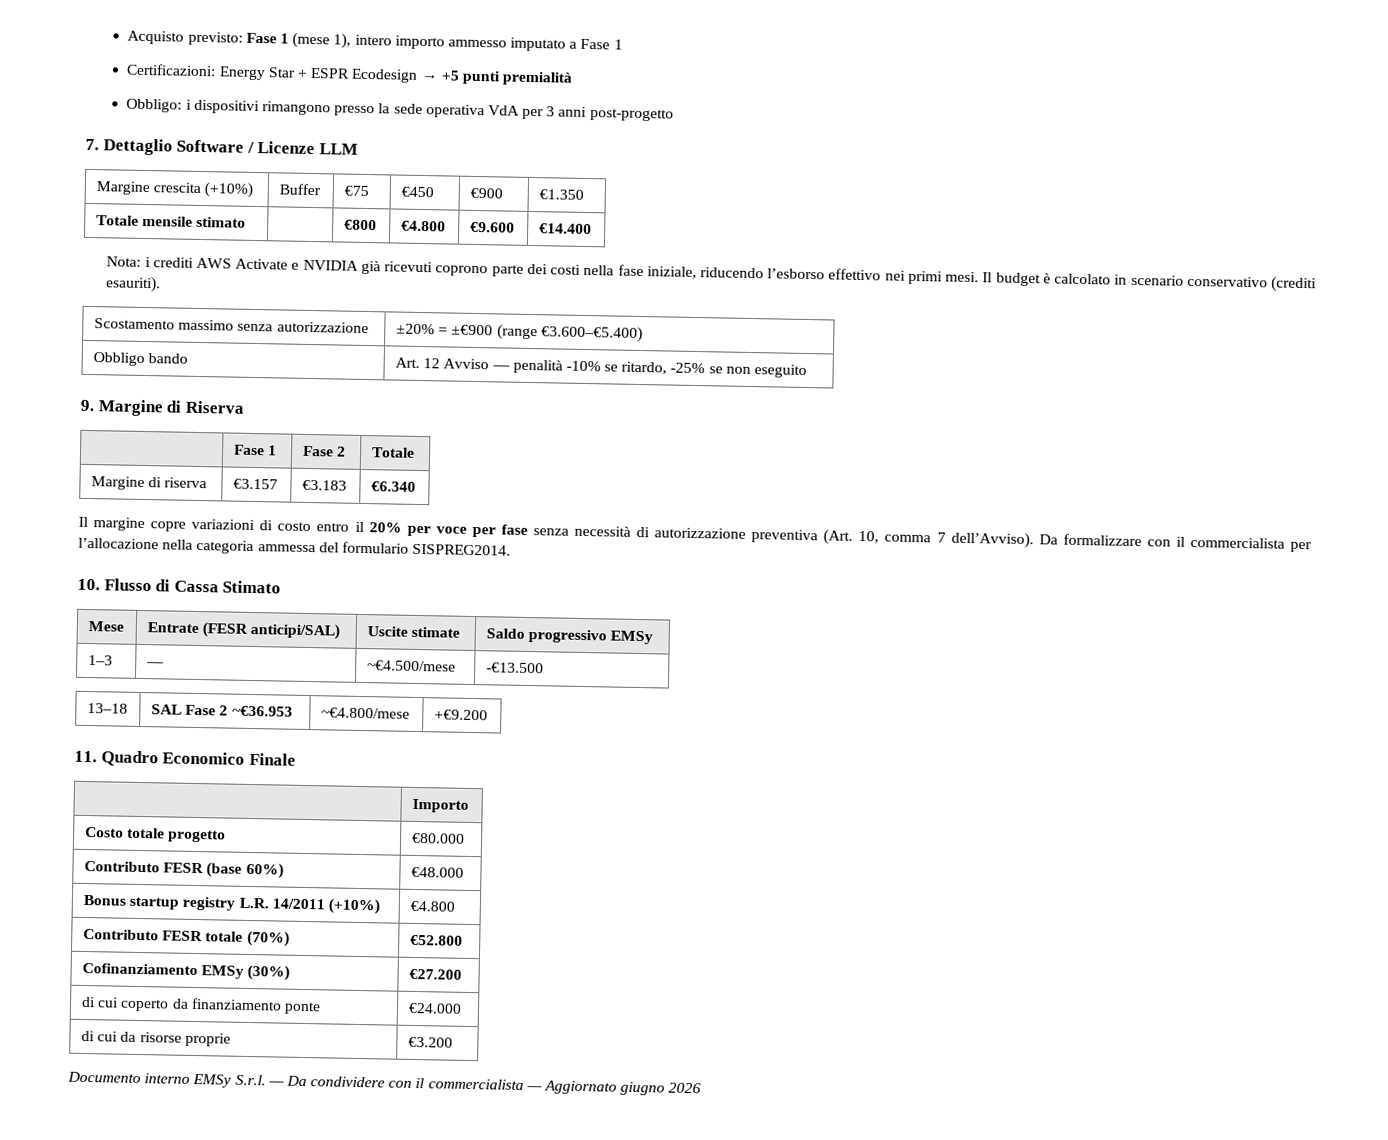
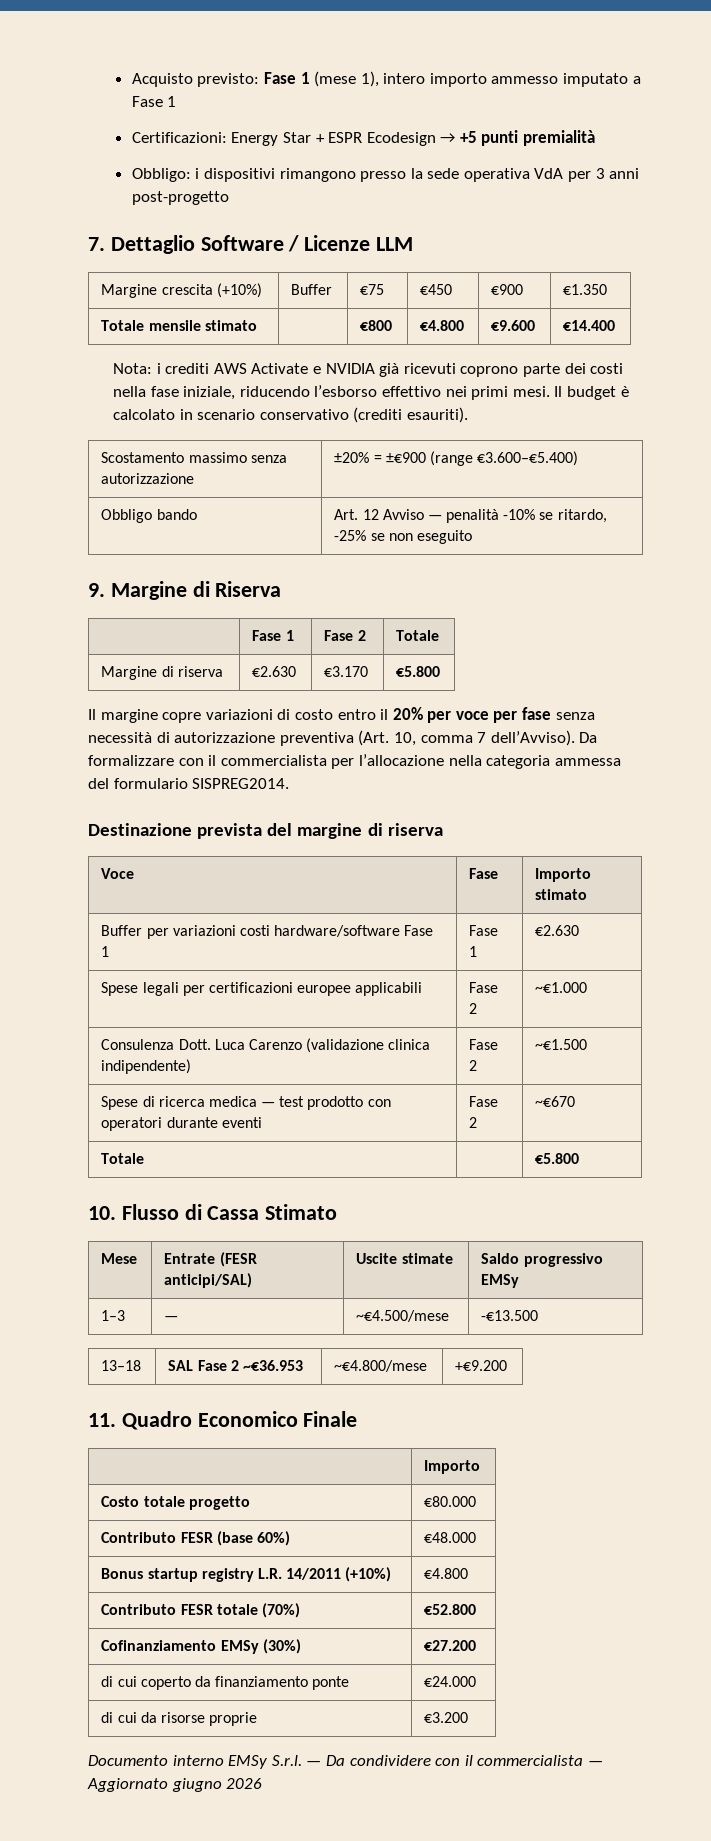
[232,478,278,490] [301,479,347,491] [370,481,416,492] €3.157 | €3.183 | €6.340 -> [252,666,297,677] [324,666,369,677] [396,666,441,677] €2.630 | €3.170 | €5.800
(512, 549) none -> [88,823,443,839] [101,868,135,879] [469,868,499,879] [535,868,592,882] [535,889,588,900] [101,925,434,939] [101,946,110,957] [469,925,499,936] [469,946,478,957] [535,925,580,936] [101,982,423,996] [469,982,499,993] [469,1003,478,1014] [535,982,588,993] [101,1038,431,1053] [101,1059,192,1074] [469,1039,499,1050] [469,1060,478,1071] [535,1039,588,1050] [101,1096,391,1110] [101,1117,262,1131] [469,1096,499,1107] [469,1117,478,1128] [535,1096,576,1107] [101,1153,145,1164] [535,1153,580,1164] // Destinazione prevista del margine di riserva // Voce | Fase | Importo stimato // Buffer per variazioni costi hardware/software Fase 1 | Fase 1 | €2.630 // Spese legali per certificazioni europee applicabili | Fase 2 | ~€1.000 // Consulenza Dott. Luca Carenzo (validazione clinica indipendente) | Fase 2 | ~€1.500 // Spese di ricerca medica — test prodotto con operatori durante eventi | Fase 2 | ~€670 // Totale | | €5.800

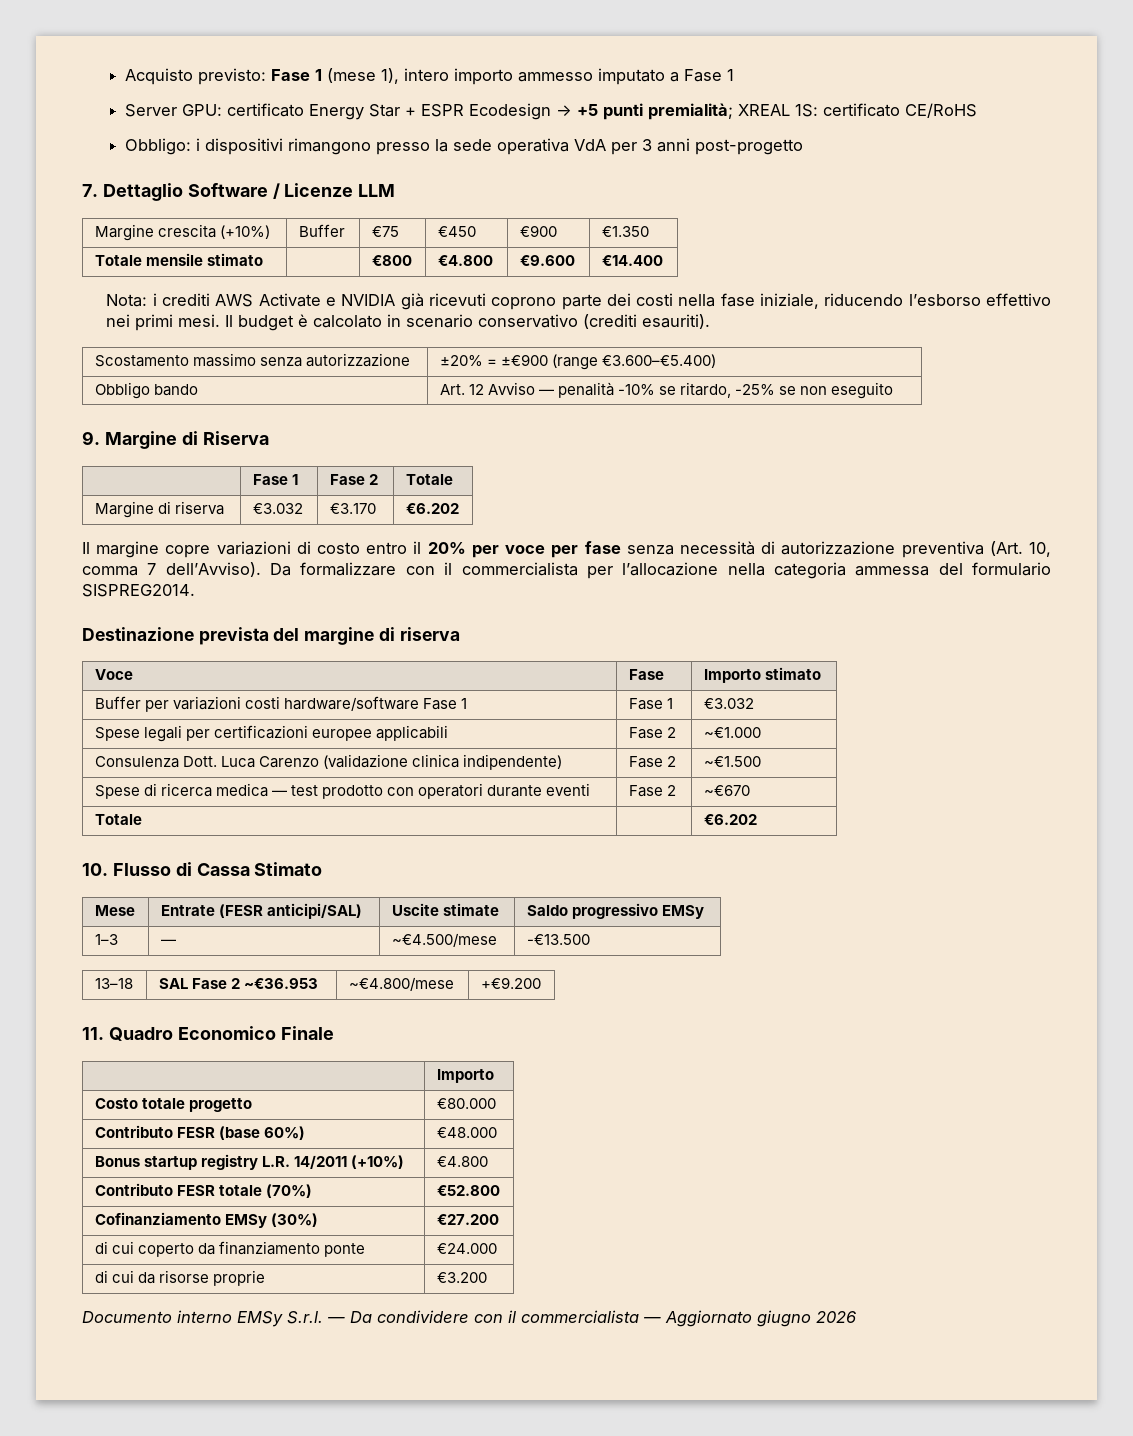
[131,132,227,143] Certificazioni: -> [124,103,304,117] Server GPU: certificato
[523,130,596,146] premialità -> [647,103,977,120] premialità; XREAL 1S: certificato CE/RoHS
[252,666,297,677] €2.630 -> [252,503,303,514] €3.032
[396,666,441,677] €5.800 -> [405,503,459,514] €6.202
[535,925,580,936] €2.630 -> [703,698,754,709] €3.032
[535,1153,580,1164] €5.800 -> [703,814,757,825] €6.202

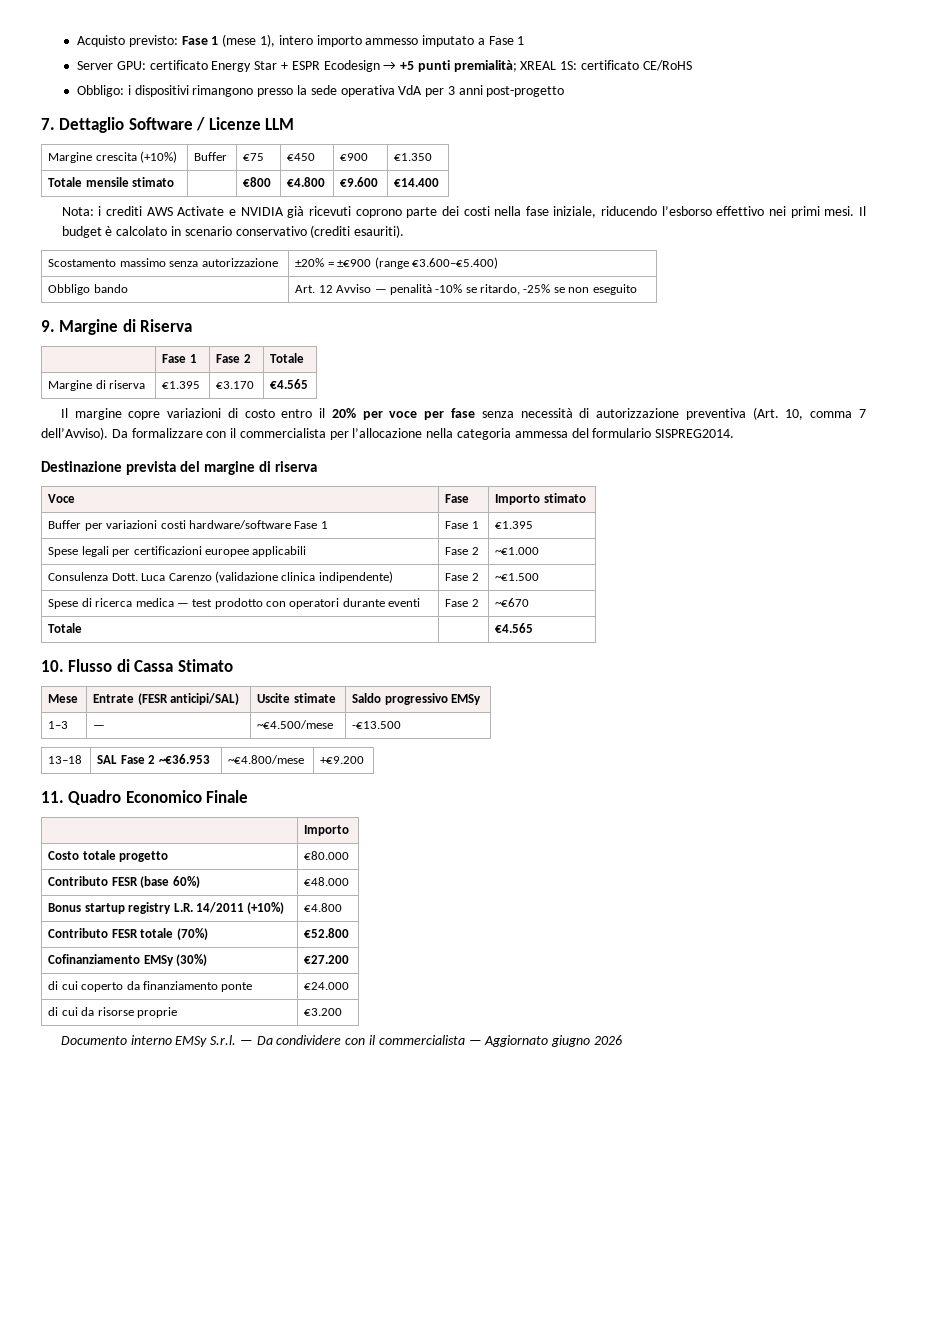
[252,503,303,514] €3.032 -> [162,381,201,389] €1.395
[405,503,459,514] €6.202 -> [270,379,309,389] €4.565
[703,698,754,709] €3.032 -> [495,521,534,529] €1.395
[703,814,757,825] €6.202 -> [495,623,534,633] €4.565

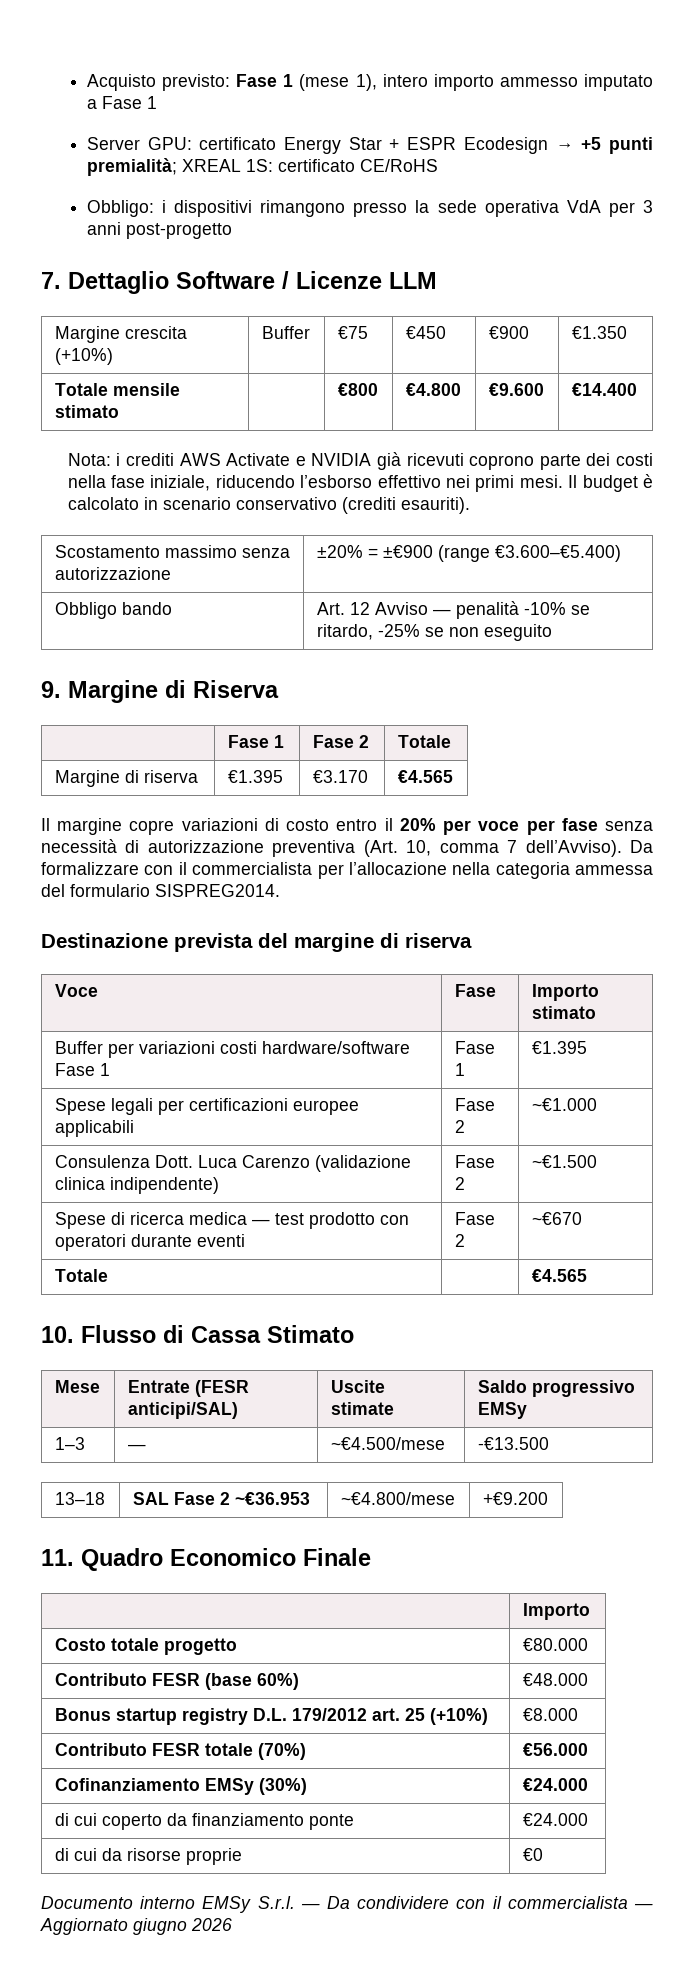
[173,902,285,914] [304,903,343,912] L.R. 14/2011 (+10%) | €4.800 -> [252,1708,488,1725] [522,1708,578,1721] D.L. 179/2012 art. 25 (+10%) | €8.000
[304,928,350,938] €52.800 -> [522,1743,588,1756] €56.000
[304,955,350,964] €27.200 -> [522,1778,588,1791] €24.000
[304,1008,343,1016] €3.200 -> [522,1848,543,1861] €0

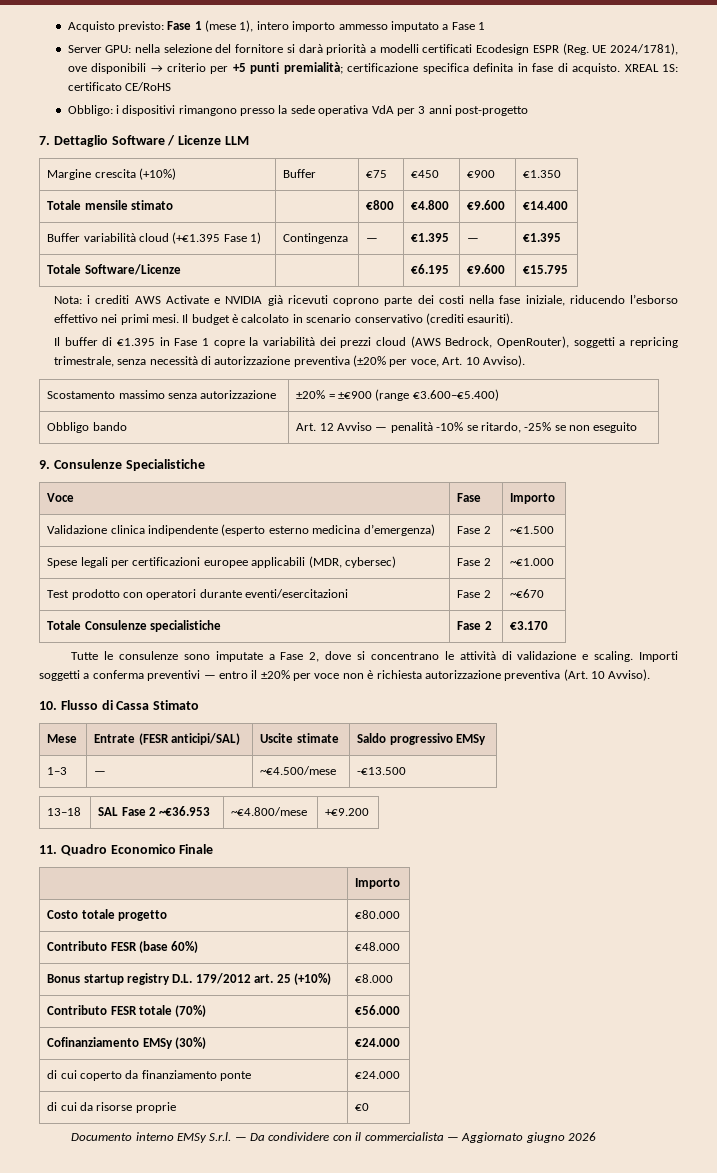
[199,137,653,154] [86,158,177,176] certificato Energy Star + ESPR Ecodesign → +5 punti premialità; -> [135,43,679,55] [67,62,621,74] nella selezione del fornitore si darà priorità a modelli certificati Ecodesign ESPR (Reg. UE 2024/1781), ove disponibili → criterio per +5 punti premialità; certificazione specifica definita in fase di acquisto.
(637, 389) none -> [47,232,262,244] [283,233,349,244] [366,238,379,242] [411,233,450,242] [467,238,480,242] [523,233,562,242] [47,264,181,275] [411,264,450,274] [467,264,506,274] [523,265,569,274] // Buffer variabilità cloud (+€1.395 Fase 1) | Contingenza | — | €1.395 | — | €1.395 // Totale Software/Licenze | | | €6.195 | €9.600 | €15.795
(470, 505) none -> [53,336,678,348] [53,355,525,367] // Il buffer di €1.395 in Fase 1 copre la variabilità dei prezzi cloud (AWS Bedrock, OpenRouter), soggetti a repricing trimestrale, senza necessità di autorizzazione preventiva (±20% per voce, Art. 10 Avviso).
[68,680,279,703] [227,735,284,748] [312,735,369,748] [397,735,451,748] [54,770,198,787] [227,770,283,783] [312,770,368,783] [397,770,453,783] [41,818,653,835] [41,839,654,857] [41,862,653,879] [41,884,280,897] [41,933,472,952] [54,984,98,997] [454,984,496,997] [531,984,599,1001] [531,1006,596,1019] [54,1041,410,1058] [54,1063,110,1076] [454,1041,495,1054] [454,1063,465,1076] [531,1041,587,1054] Margine di Riserva // | Fase 1 | Fase 2 | Totale // Margine di riserva | €1.395 | €3.170 | €4.565 // Il margine copre variazioni di costo entro il 20% per voce per fase senza necessità di autorizzazione preventiva (Art. 10, comma 7 dell’Avviso). Da formalizzare con il commercialista per l’allocazione nella categoria ammessa del formulario SISPREG2014. // Destinazione prevista del margine di riserva // Voce | Fase | Importo stimato // Buffer per variazioni costi hardware/software Fase 1 | Fase 1 | €1.395 -> [53,459,205,471] [47,493,75,502] [457,493,482,502] [510,493,556,504] [47,524,435,536] [457,526,491,534] [510,526,555,534] Consulenze Specialistiche // Voce | Fase | Importo // Validazione clinica indipendente (esperto esterno medicina d’emergenza) | Fase 2 | ~€1.500
(134, 1128) none -> [308,556,396,568] (MDR, cybersec)
[54,1155,411,1172] [54,1177,219,1194] [454,1155,495,1168] [454,1177,465,1190] [531,1155,597,1168] [54,1212,304,1229] Consulenza Dott. Luca Carenzo (validazione clinica indipendente) | Fase 2 | ~€1.500 // Spese di ricerca medica — test -> [47,590,70,598] Test
[196,1234,245,1247] eventi -> [245,589,349,598] eventi/esercitazioni
[531,1269,587,1282] | | €4.565 -> [84,620,222,632] [457,621,492,630] [510,621,549,630] [71,651,678,662] [39,669,651,681] Consulenze specialistiche | Fase 2 | €3.170 // Tutte le consulenze sono imputate a Fase 2, dove si concentrano le attività di validazione e scaling. Importi soggetti a conferma preventivi — entro il ±20% per voce non è richiesta autorizzazione preventiva (Art. 10 Avviso).

